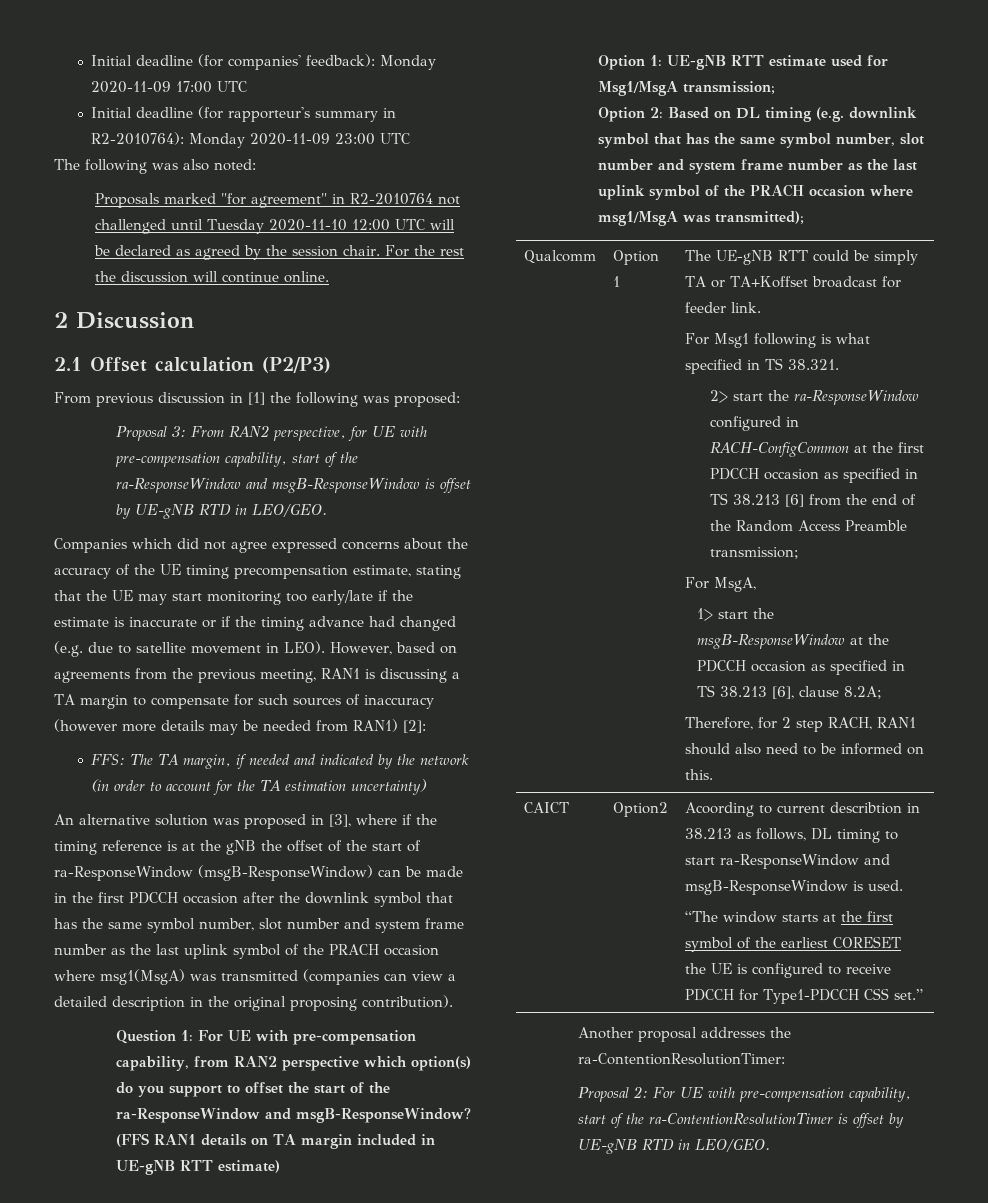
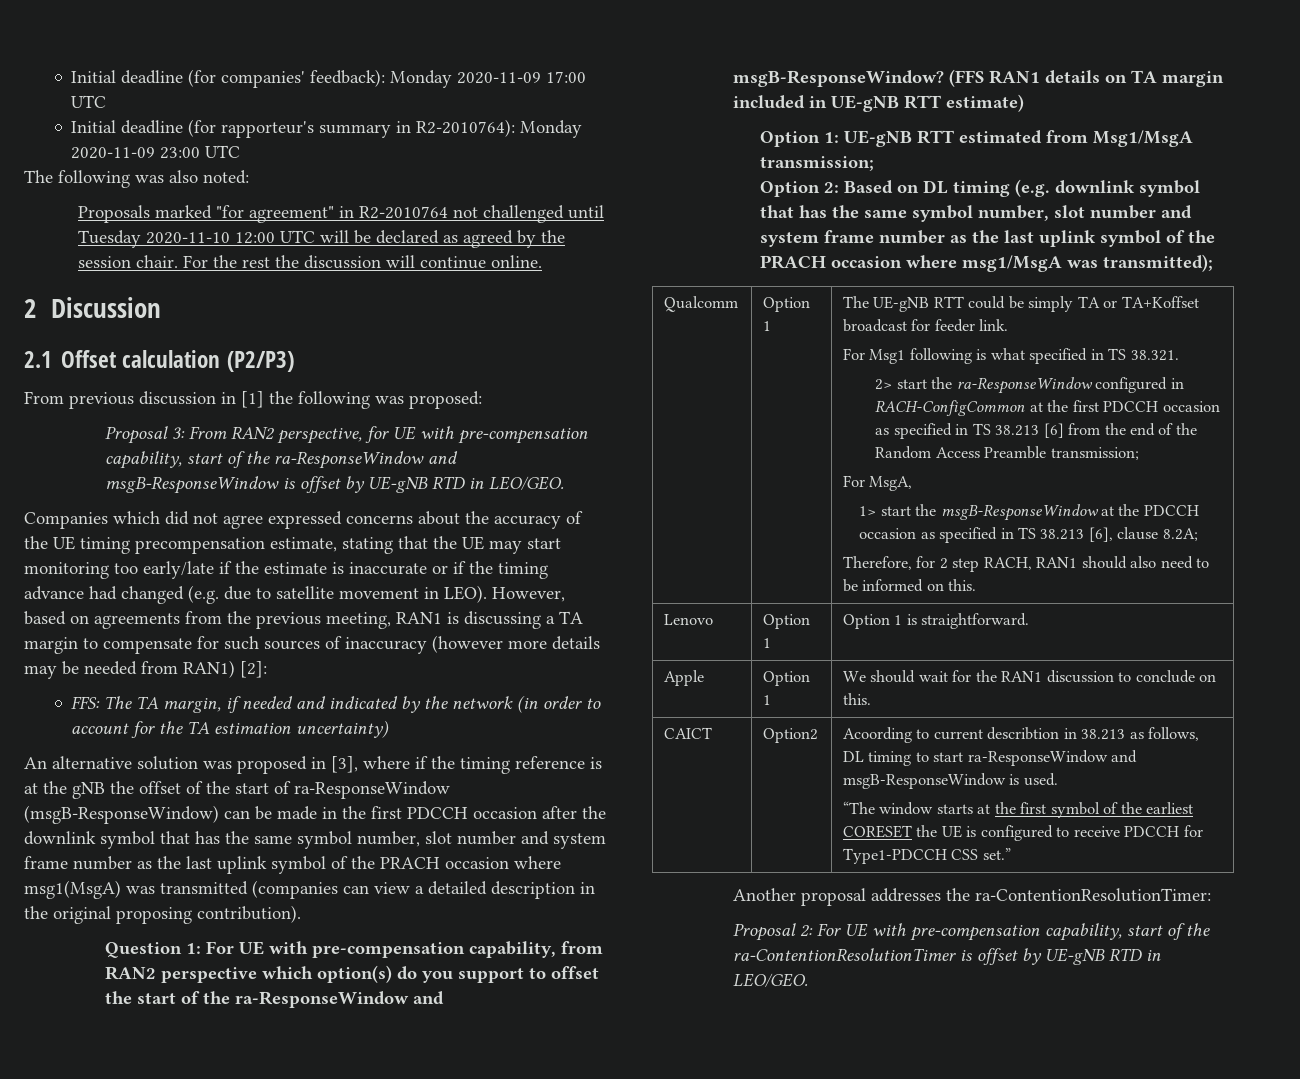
[769,55,889,67] estimate used for -> [958,130,1088,144] estimated from
(714, 774) none -> [664,614,714,625] [763,614,811,629] [763,638,772,648] [843,613,1030,629] [664,670,705,686] [763,671,811,686] [763,695,772,705] [843,670,1217,683] [843,693,872,705] // Lenovo | Option 1 | Option 1 is straightforward. // Apple | Option 1 | We should wait for the RAN1 discussion to conclude on this.

